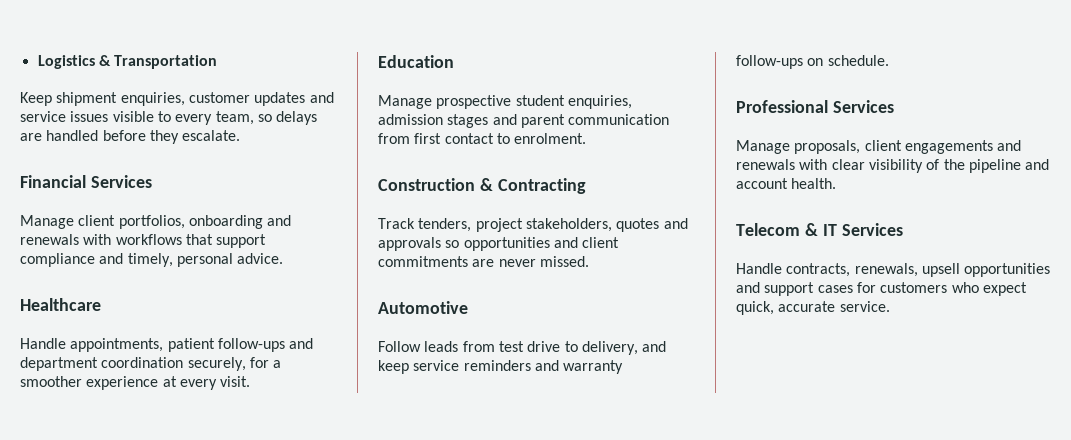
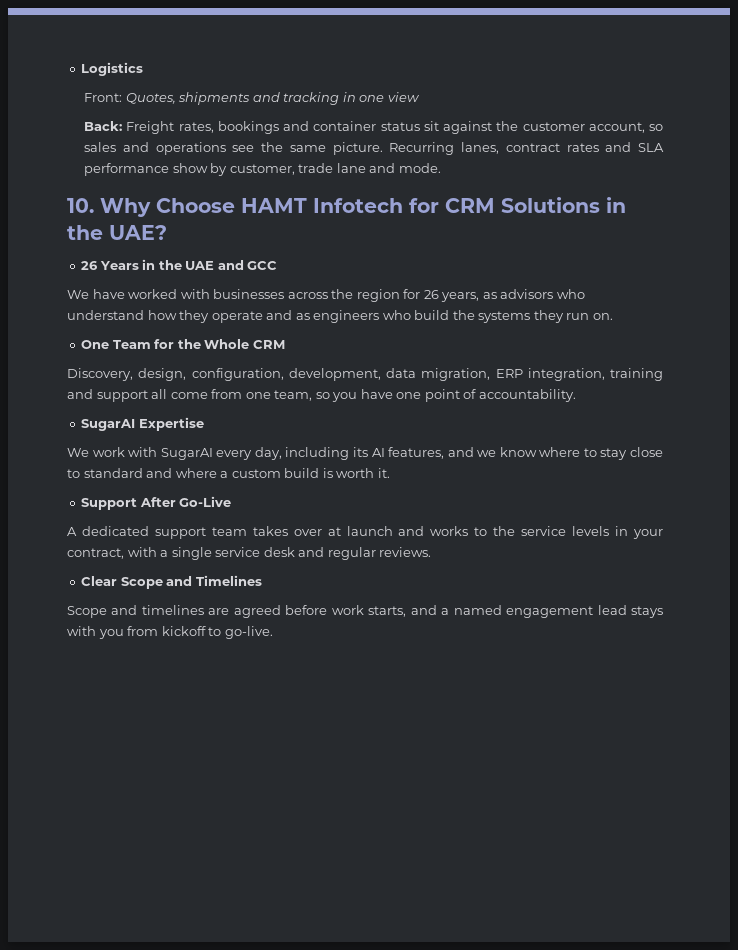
[98,55,218,69] [20,92,334,106] [20,111,318,125] [20,130,241,144] [20,175,152,188] [20,215,292,229] [20,234,267,248] [20,253,284,267] [20,298,101,311] [20,338,314,352] [20,357,282,371] [20,376,251,390] [378,55,454,68] [378,95,632,109] [378,114,670,128] [378,133,587,144] [378,178,586,194] [378,218,688,232] [378,237,620,251] [378,256,589,267] [378,301,468,314] [378,341,667,355] [378,360,624,374] [736,55,889,69] [736,100,894,113] [736,140,1022,154] [736,159,1050,173] [736,178,837,189] [736,223,903,236] [736,263,1051,277] [736,282,1027,296] [736,301,890,315] & Transportation // Keep shipment enquiries, customer updates and service issues visible to every team, so delays are handled before they escalate. // Financial Services // Manage client portfolios, onboarding and renewals with workflows that support compliance and timely, personal advice. // Healthcare // Handle appointments, patient follow-ups and department coordination securely, for a smoother experience at every visit. // Education // Manage prospective student enquiries, admission stages and parent communication from first contact to enrolment. // Construction & Contracting // Track tenders, project stakeholders, quotes and approvals so opportunities and client commitments are never missed. // Automotive // Follow leads from test drive to delivery, and keep service reminders and warranty follow-ups on schedule. // Professional Services // Manage proposals, client engagements and renewals with clear visibility of the pipeline and account health. // Telecom & IT Services // Handle contracts, renewals, upsell opportunities and support cases for customers who expect quick, accurate service. -> [83,92,420,105] [83,121,663,134] [83,142,664,155] [83,163,441,176] [67,197,626,217] [67,225,167,240] [81,259,278,270] [67,289,585,302] [67,310,613,323] [81,339,285,349] [67,368,663,381] [67,389,576,402] [81,417,204,431] [67,447,663,460] [67,468,390,478] [81,496,232,510] [67,526,663,539] [67,547,432,560] [81,575,262,589] [67,605,663,618] [67,626,273,639] // Front: Quotes, shipments and tracking in one view // Back: Freight rates, bookings and container status sit against the customer account, so sales and operations see the same picture. Recurring lanes, contract rates and SLA performance show by customer, trade lane and mode. // 10. Why Choose HAMT Infotech for CRM Solutions in the UAE? // 26 Years in the UAE and GCC // We have worked with businesses across the region for 26 years, as advisors who understand how they operate and as engineers who build the systems they run on. // One Team for the Whole CRM // Discovery, design, configuration, development, data migration, ERP integration, training and support all come from one team, so you have one point of accountability. // SugarAI Expertise // We work with SugarAI every day, including its AI features, and we know where to stay close to standard and where a custom build is worth it. // Support After Go-Live // A dedicated support team takes over at launch and works to the service levels in your contract, with a single service desk and regular reviews. // Clear Scope and Timelines // Scope and timelines are agreed before work starts, and a named engagement lead stays with you from kickoff to go-live.

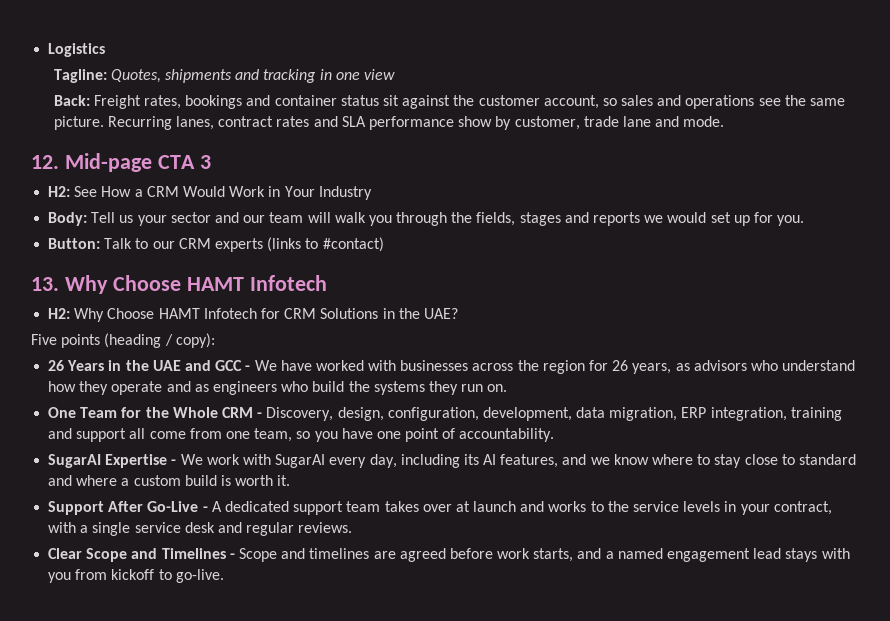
[83,93,122,102] Front: -> [53,69,107,83] Tagline:
[67,198,94,213] 10. -> [31,153,211,172] [48,186,372,200] [48,212,805,226] [48,237,384,252] [31,275,327,294] [48,308,71,319] 12. Mid-page CTA 3 // H2: See How a CRM Would Work in Your Industry // Body: Tell us your sector and our team will walk you through the fields, stages and reports we would set up for you. // Button: Talk to our CRM experts (links to #contact) // 13. Why Choose HAMT Infotech // H2:
(167, 232) none -> [31,333,215,348] // Five points (heading / copy):
(278, 265) // -> [245,365,251,371] -
(285, 344) // -> [257,412,263,418] -
(204, 424) // -> [171,459,177,465] -
(232, 501) // -> [202,506,208,512] -
(262, 580) // -> [229,553,235,559] -

